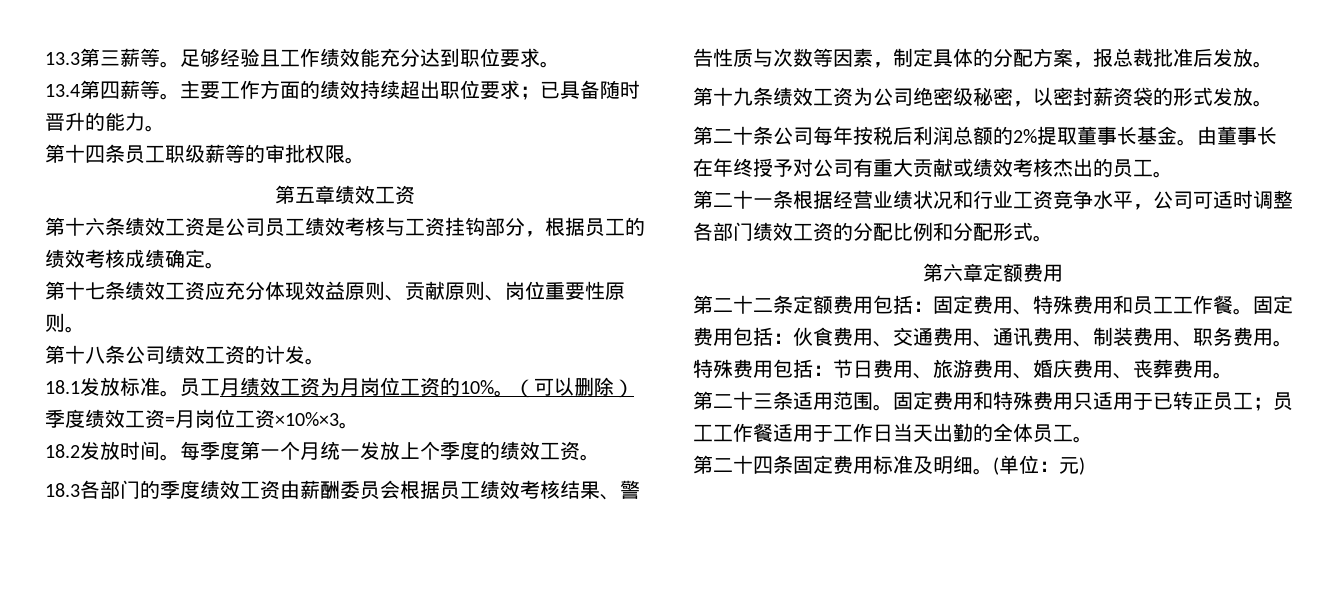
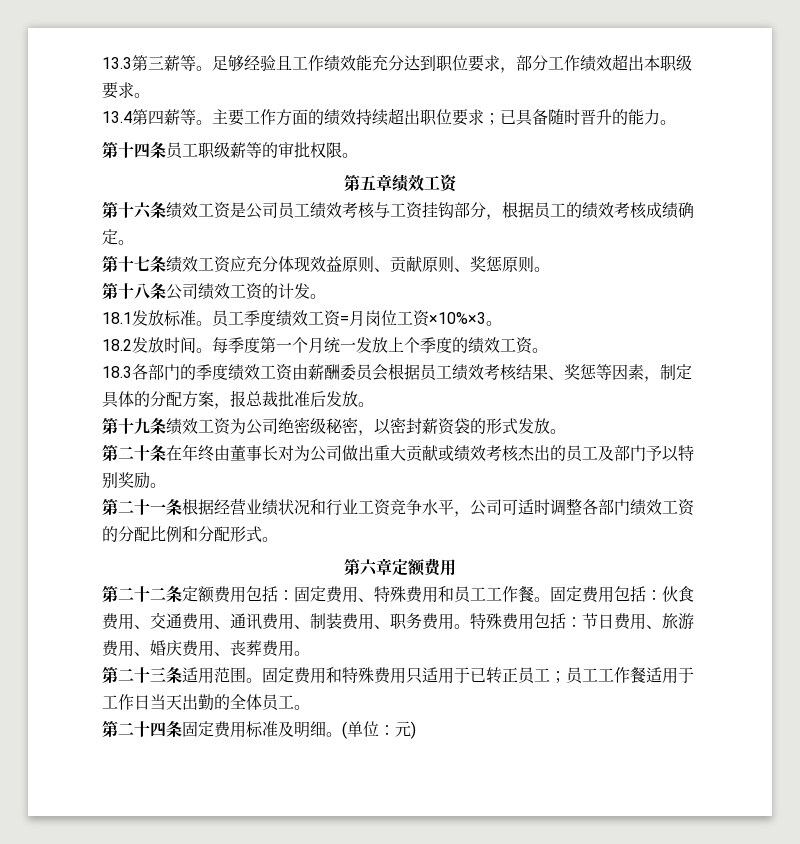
(540, 57) none -> [500,54,692,73] [102,82,134,99] ，部分工作绩效超出本职级要求
[505,281,605,300] 岗位重要性 -> [470,256,503,272] 奖惩
[220,377,634,398] 月绩效工资为月岗位工资的10%。（可以删除） -> (244, 318) none
[620,480,640,499] [693,48,813,67] 警告性质与次数 -> [564,364,597,380] 奖惩
[773,126,1277,146] [693,158,873,177] 公司每年按税后利润总额的2%提取董事长基金。由董事长在年终授予对公司有 -> [166,444,374,462] 在年终由董事长对为公司做出
(1153, 168) none -> [598,445,694,462] [102,472,150,489] 及部门予以特别奖励

